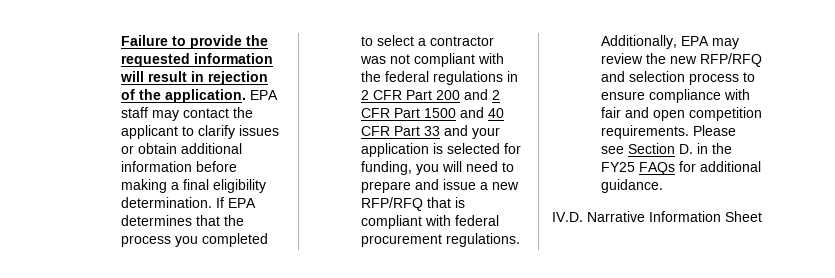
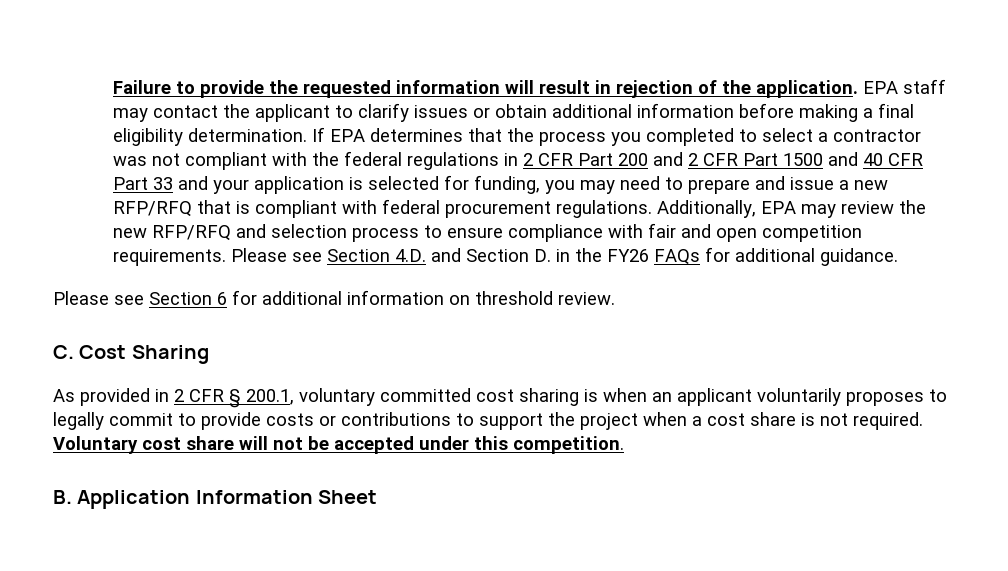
[442,161,463,172] will -> [580,180,616,194] may
(676, 148) none -> [395,248,530,262] 4.D. and Section
[601,162,636,172] FY25 -> [607,249,650,262] FY26
[552,211,645,222] IV.D. Narrative -> [53,290,615,305] [53,345,209,364] [53,388,947,408] [53,412,923,430] [53,436,624,454] [53,490,191,509] Please see Section 6 for additional information on threshold review. // C. Cost Sharing // As provided in 2 CFR § 200.1, voluntary committed cost sharing is when an applicant voluntarily proposes to legally commit to provide costs or contributions to support the project when a cost share is not required. Voluntary cost share will not be accepted under this competition. // B. Application

